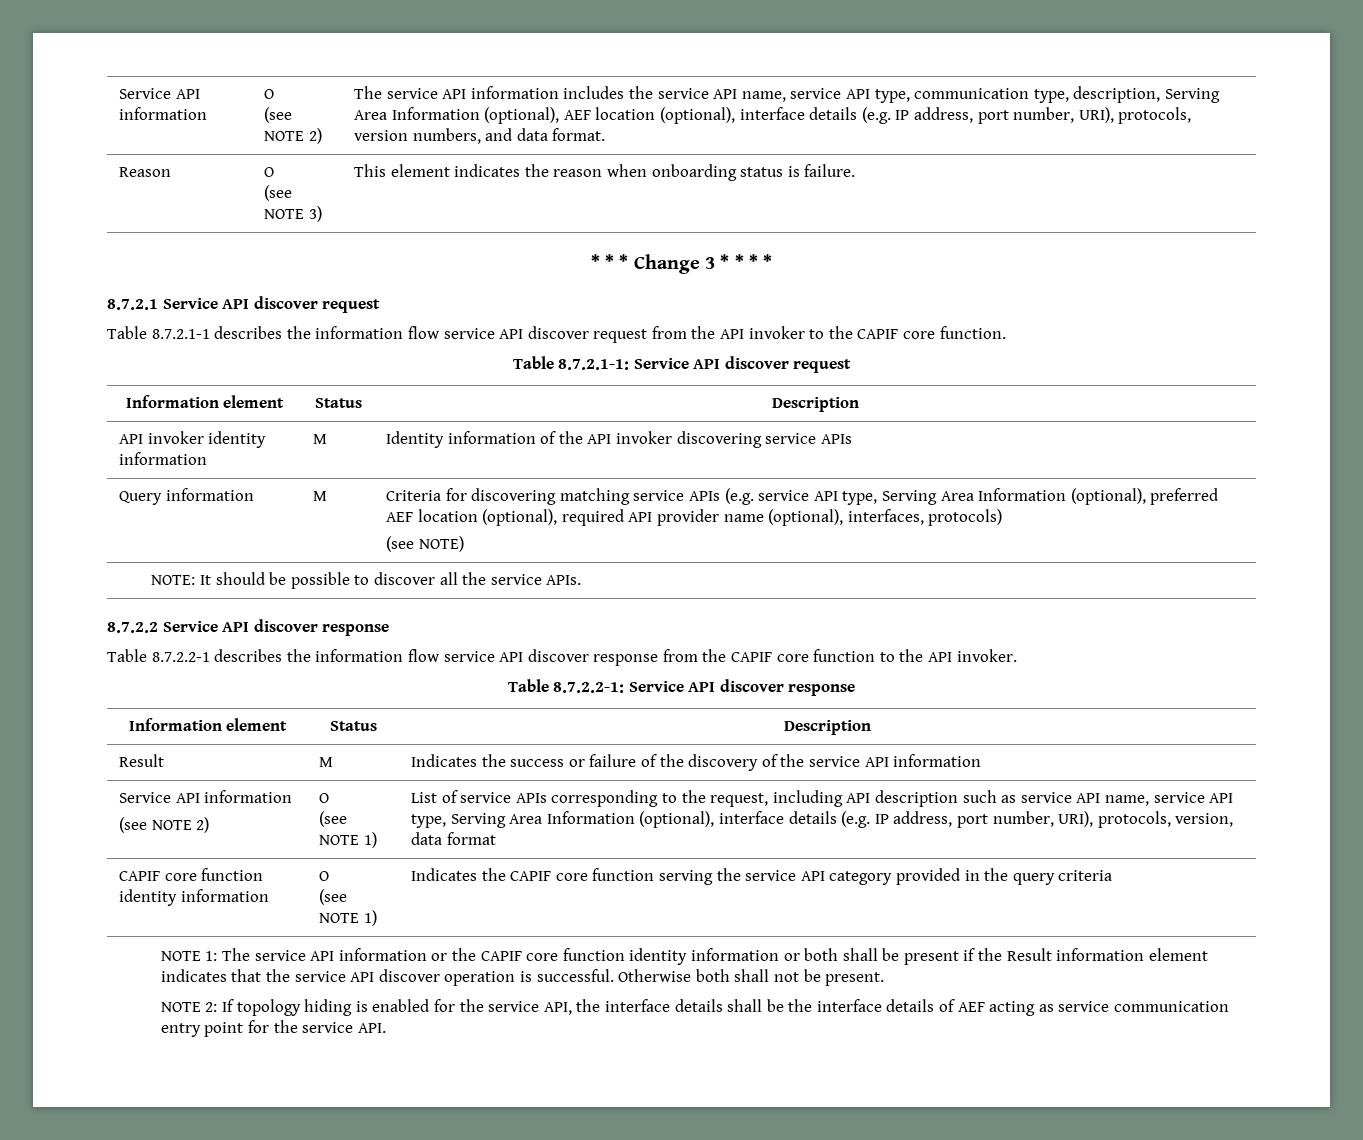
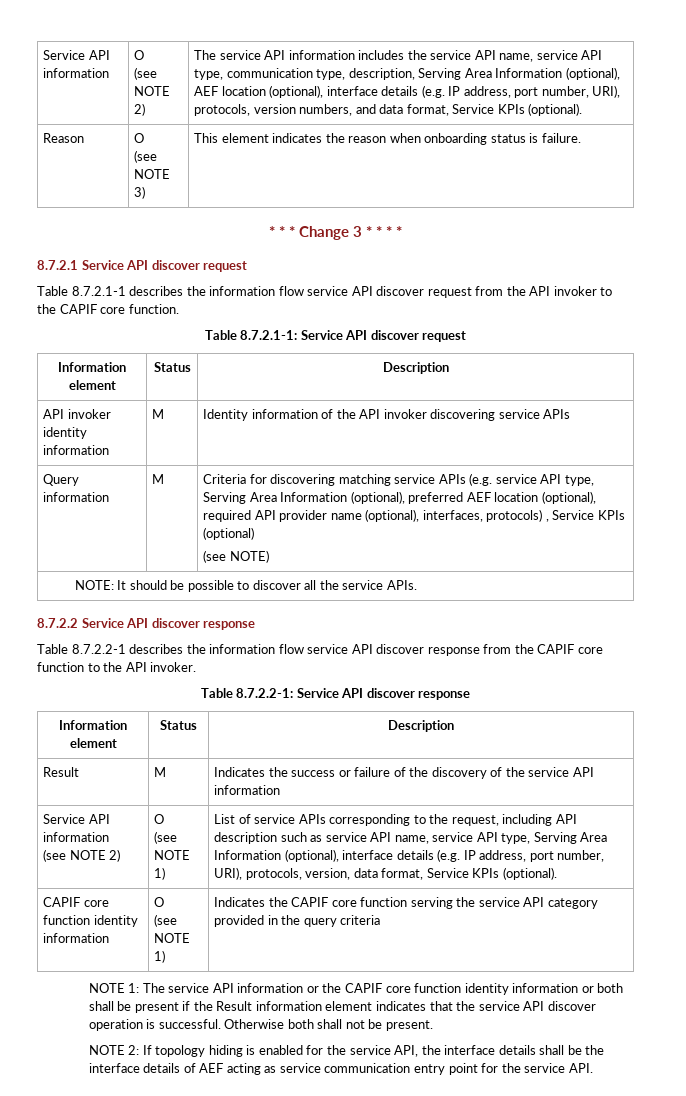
[552,128,606,141] format. -> [406,103,583,116] format, Service KPIs (optional).
(1003, 517) none -> [545,510,625,522] [203,527,255,540] , Service KPIs (optional)
[446,832,496,845] format -> [381,867,557,880] format, Service KPIs (optional).

